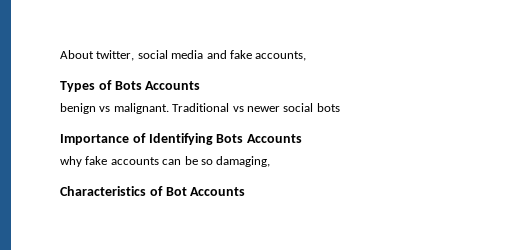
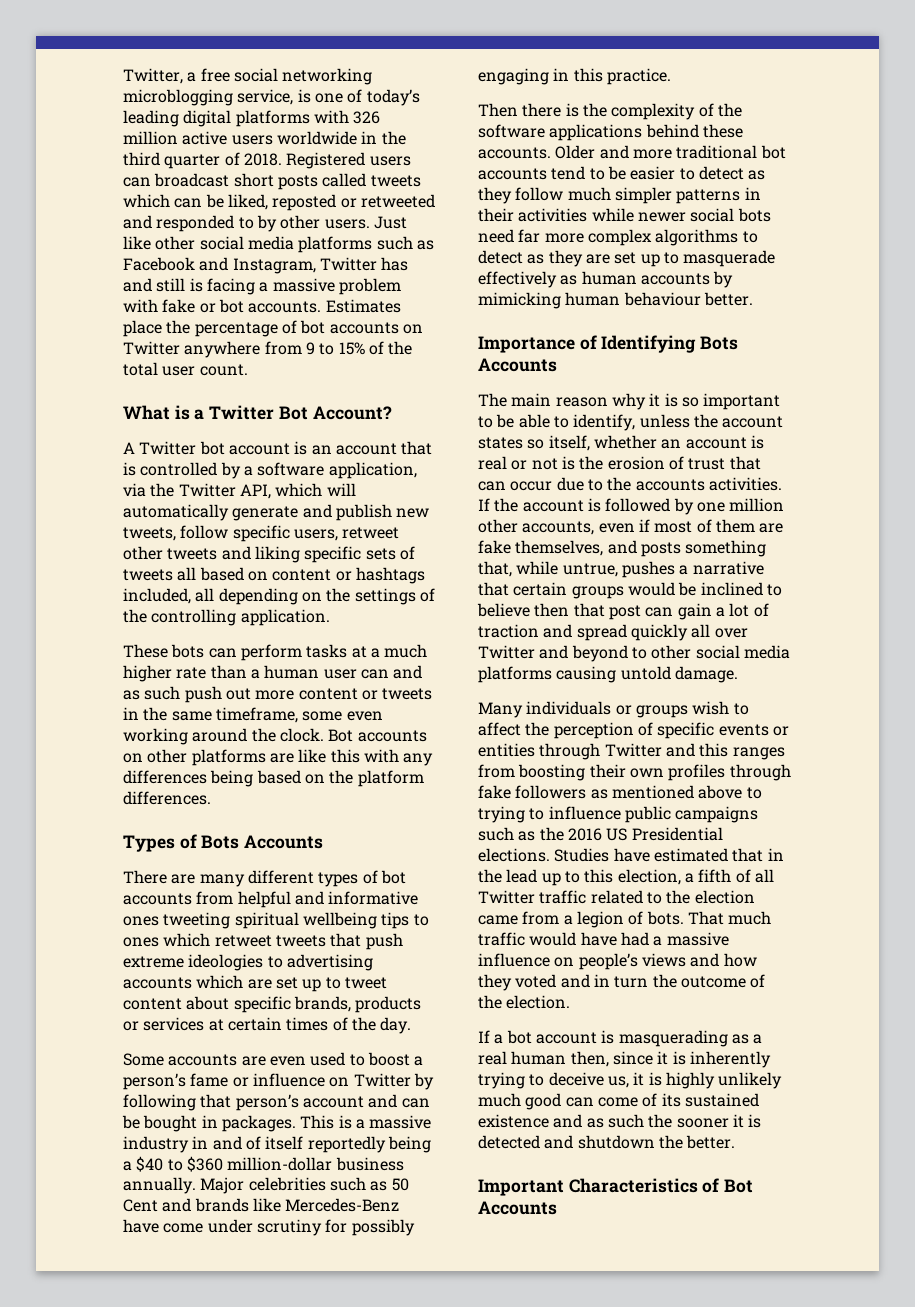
[60,50,307,61] [60,80,201,92] [60,103,340,114] About twitter, social media and fake accounts, // Types of Bots Accounts // benign vs malignant. Traditional vs newer social bots -> [123,68,373,85] [123,89,420,106] [123,110,381,127] [123,131,406,145] [123,152,411,169] [123,173,421,190] [123,194,435,211] [123,215,407,232] [123,236,434,253] [123,257,409,274] [123,278,401,295] [123,299,401,313] [123,320,423,337] [123,341,413,358] [123,362,248,376] [123,405,392,420] [123,441,433,455] [123,462,417,479] [123,483,356,499] [123,504,430,521] [123,525,400,542] [123,546,415,563] [123,567,425,584] [123,588,435,605] [123,609,330,626] [123,644,428,661] [123,665,423,682] [123,686,433,703] [123,707,383,723] [123,728,427,745] [123,749,434,766] [123,770,424,787] [123,791,211,805] [123,834,324,852] [123,870,406,887] [123,891,419,908] [123,912,429,929] [123,933,403,950] [123,954,373,971] [123,975,387,992] [123,996,422,1013] [123,1017,412,1034] [123,1052,424,1066] [123,1073,434,1090] [123,1094,430,1111] [122,1115,432,1132] [123,1136,431,1153] [123,1156,404,1172] [123,1177,409,1194] [123,1198,400,1212] [123,1219,415,1236] [478,68,671,85] [478,103,742,120] [478,124,743,141] [478,145,786,159] [478,166,766,180] [478,187,761,204] [478,208,771,222] [478,229,758,246] [478,250,776,267] [478,271,734,288] [478,292,753,309] Twitter, a free social networking microblogging service, is one of today’s leading digital platforms with 326 million active users worldwide in the third quarter of 2018. Registered users can broadcast short posts called tweets which can be liked, reposted or retweeted and responded to by other users. Just like other social media platforms such as Facebook and Instagram, Twitter has and still is facing a massive problem with fake or bot accounts. Estimates place the percentage of bot accounts on Twitter anywhere from 9 to 15% of the total user count. // What is a Twitter Bot Account? // A Twitter bot account is an account that is controlled by a software application, via the Twitter API, which will automatically generate and publish new tweets, follow specific users, retweet other tweets and liking specific sets of tweets all based on content or hashtags included, all depending on the settings of the controlling application. // These bots can perform tasks at a much higher rate than a human user can and as such push out more content or tweets in the same timeframe, some even working around the clock. Bot accounts on other platforms are like this with any differences being based on the platform differences. // Types of Bots Accounts // There are many different types of bot accounts from helpful and informative ones tweeting spiritual wellbeing tips to ones which retweet tweets that push extreme ideologies to advertising accounts which are set up to tweet content about specific brands, products or services at certain times of the day. // Some accounts are even used to boost a person’s fame or influence on Twitter by following that person’s account and can be bought in packages. This is a massive industry in and of itself reportedly being a $40 to $360 million-dollar business annually. Major celebrities such as 50 Cent and brands like Mercedes-Benz have come under scrutiny for possibly engaging in this practice. // Then there is the complexity of the software applications behind these accounts. Older and more traditional bot accounts tend to be easier to detect as they follow much simpler patterns in their activities while newer social bots need far more complex algorithms to detect as they are set up to masquerade effectively as human accounts by mimicking human behaviour better.
[60,156,271,167] why fake accounts can be so damaging, // -> [478,393,781,410] [478,414,784,431] [478,435,764,451] [478,456,761,470] [478,477,782,491] [478,498,785,515] [478,519,784,535] [478,540,767,557] [478,561,764,578] [478,582,782,599] [477,603,769,620] [478,624,748,641] [478,645,790,662] [478,666,738,683] [478,701,749,718] [478,722,789,739] [478,743,785,760] [478,764,791,781] [478,785,762,799] [478,806,759,823] [478,827,723,841] [478,848,784,862] [478,869,774,886] [478,890,755,904] [478,911,772,928] [478,932,729,946] [478,953,757,970] [478,974,766,991] [478,995,571,1009] [478,1030,763,1047] [478,1051,771,1068] [478,1072,783,1089] [478,1093,759,1110] [478,1114,762,1128] [478,1135,736,1149] [478,1179,564,1196] The main reason why it is so important to be able to identify, unless the account states so itself, whether an account is real or not is the erosion of trust that can occur due to the accounts activities. If the account is followed by one million other accounts, even if most of them are fake themselves, and posts something that, while untrue, pushes a narrative that certain groups would be inclined to believe then that post can gain a lot of traction and spread quickly all over Twitter and beyond to other social media platforms causing untold damage. // Many individuals or groups wish to affect the perception of specific events or entities through Twitter and this ranges from boosting their own profiles through fake followers as mentioned above to trying to influence public campaigns such as the 2016 US Presidential elections. Studies have estimated that in the lead up to this election, a fifth of all Twitter traffic related to the election came from a legion of bots. That much traffic would have had a massive influence on people’s views and how they voted and in turn the outcome of the election. // If a bot account is masquerading as a real human then, since it is inherently trying to deceive us, it is highly unlikely much good can come of its sustained existence and as such the sooner it is detected and shutdown the better. // Important

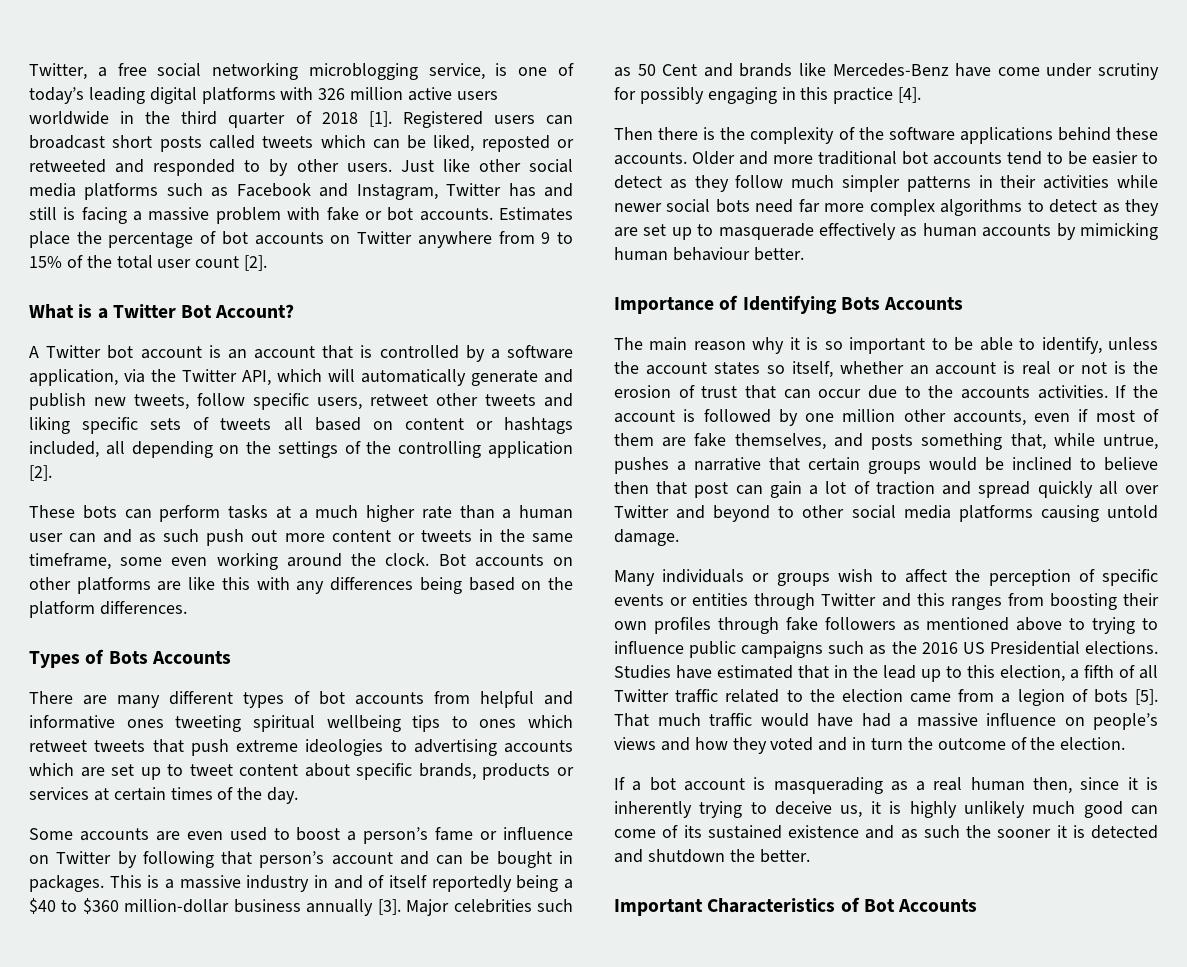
[243,153,282,166] 2018. -> [321,111,392,127] 2018 [1].
[199,364,248,376] count. -> [195,255,268,271] count [2].
[240,609,330,626] application. -> [487,441,573,458] [29,465,52,481] application [2].
[123,1177,196,1194] annually. -> [306,899,401,916] annually [3].
[606,68,671,85] practice. -> [833,87,922,104] practice [4].
[646,911,684,925] bots. -> [1093,689,1158,705] bots [5].

